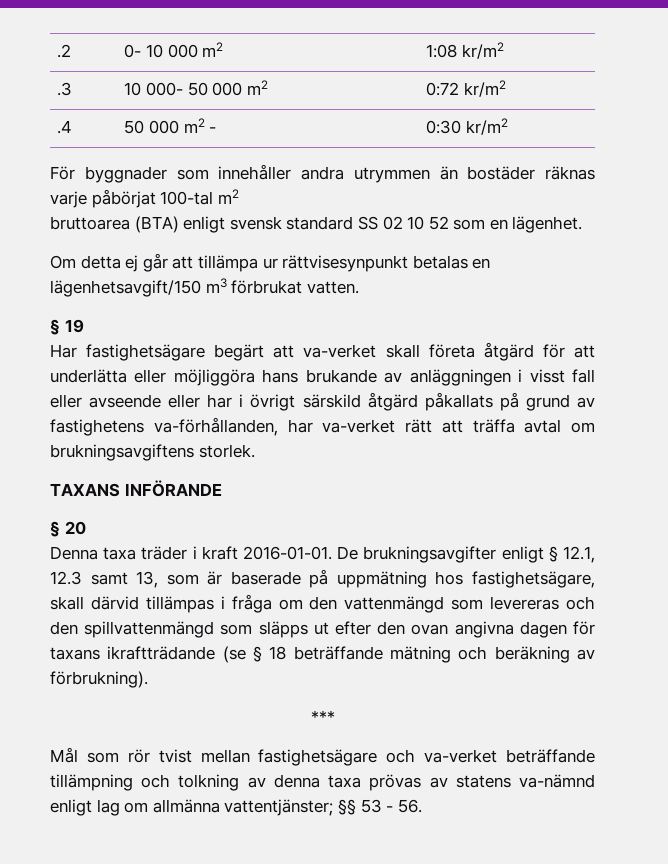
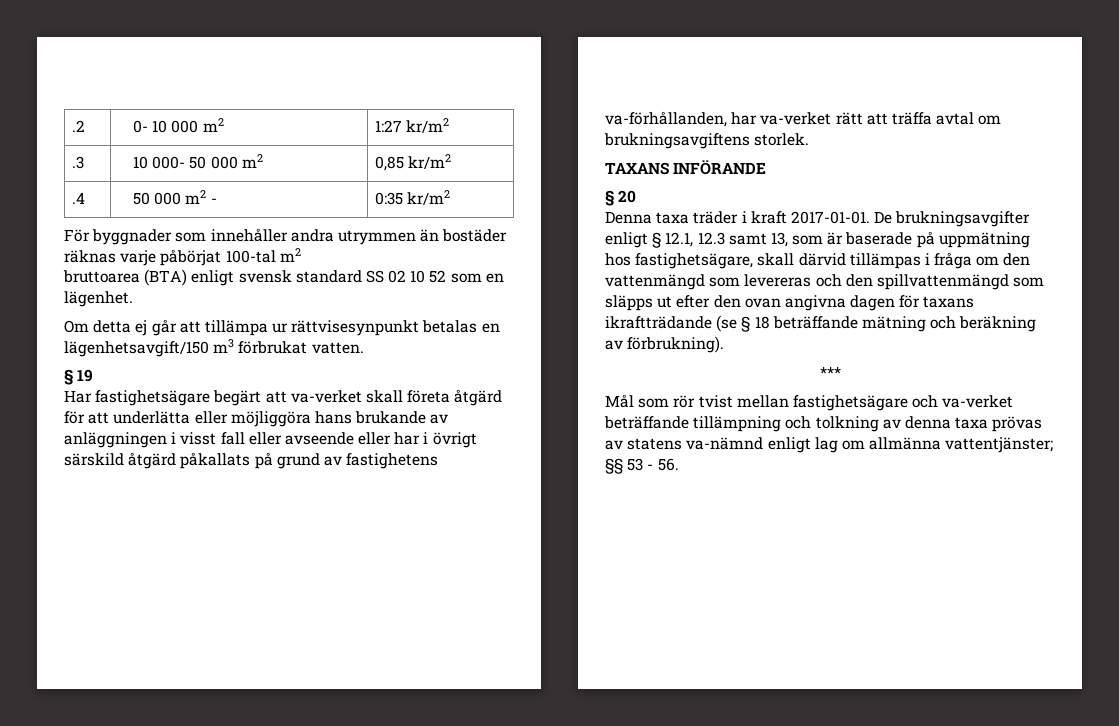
[426,44,458,58] 1:08 -> [375,120,403,132] 1:27
[426,82,460,96] 0:72 -> [375,156,405,171] 0,85
[426,120,462,134] 0:30 -> [375,192,404,205] 0:35
[242,546,332,560] 2016-01-01. -> [790,211,870,224] 2017-01-01.

